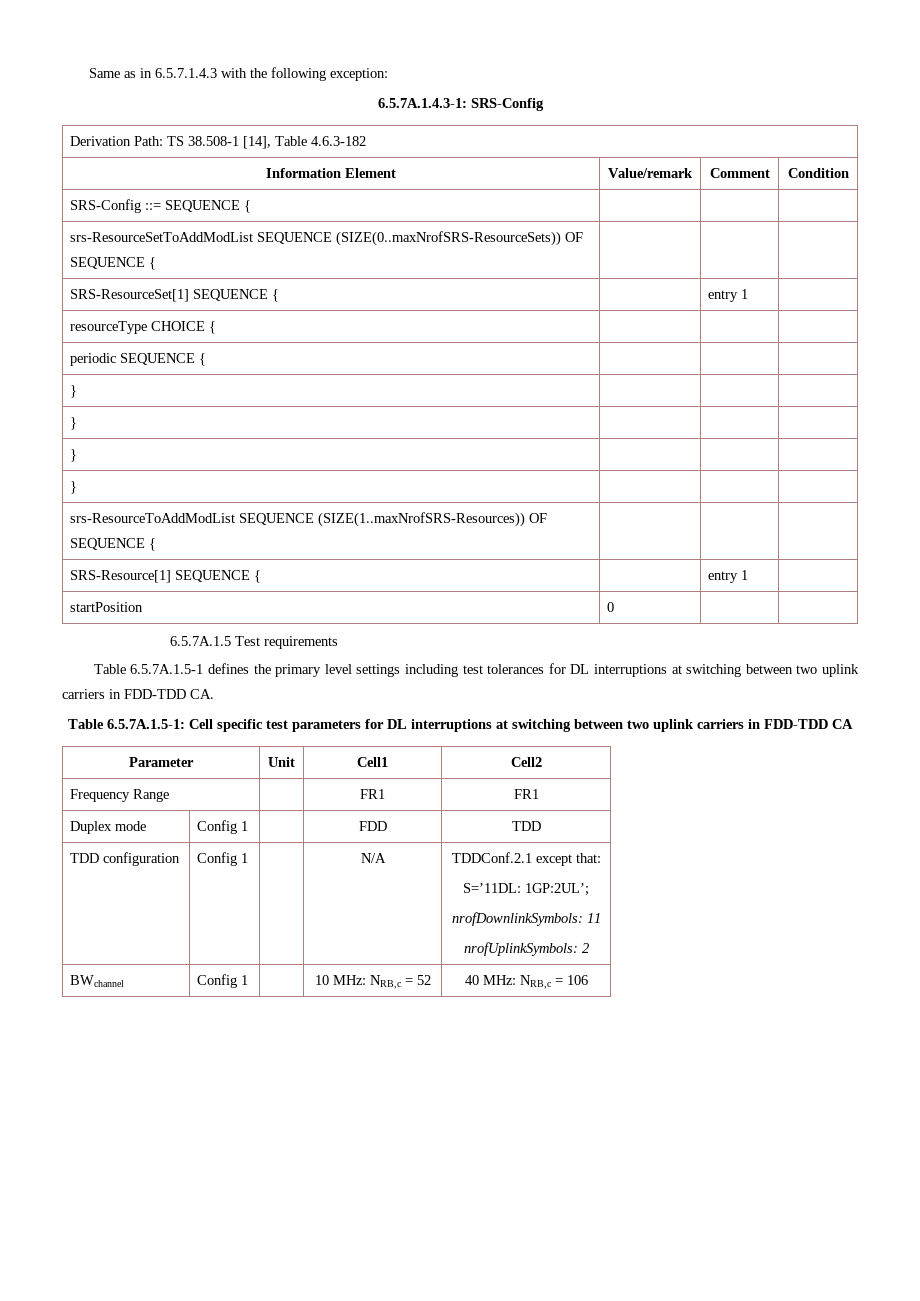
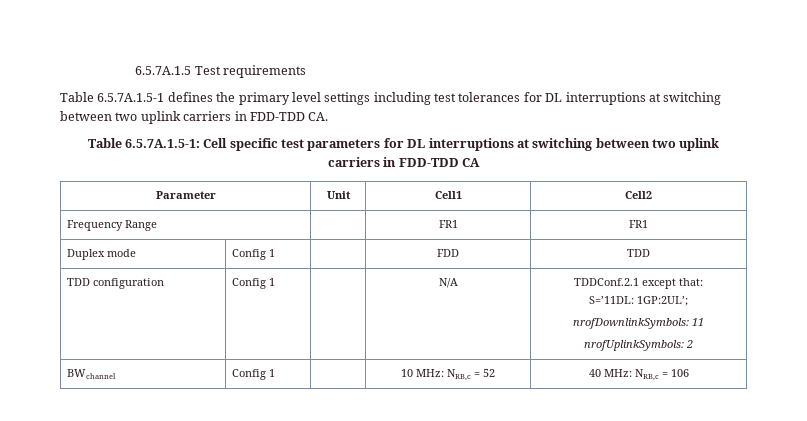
[88,67,388,81] [377,98,544,111] [70,136,367,149] [266,168,396,178] [608,168,693,178] [709,168,770,178] [787,168,849,178] [70,199,252,213] [70,231,584,246] [70,257,157,270] [70,289,280,302] [708,289,749,302] [70,321,217,334] [70,353,207,366] [70,385,78,398] [70,417,78,430] [70,449,78,462] [70,481,78,494] [70,512,548,527] [70,538,157,551] [70,570,262,583] [708,570,749,583] [70,602,144,612] [607,602,615,612] Same as in 6.5.7.1.4.3 with the following exception: // 6.5.7A.1.4.3-1: SRS-Config // Derivation Path: TS 38.508-1 [14], Table 4.6.3-182 // Information Element | Value/remark | Comment | Condition // SRS-Config ::= SEQUENCE { | | | // srs-ResourceSetToAddModList SEQUENCE (SIZE(0..maxNrofSRS-ResourceSets)) OF SEQUENCE { | | | // SRS-ResourceSet[1] SEQUENCE { | | entry 1 | // resourceType CHOICE { | | | // periodic SEQUENCE { | | | // } | | | // } | | | // } | | | // } | | | // srs-ResourceToAddModList SEQUENCE (SIZE(1..maxNrofSRS-Resources)) OF SEQUENCE { | | | // SRS-Resource[1] SEQUENCE { | | entry 1 | // startPosition | 0 | | // -> (135, 70) none

